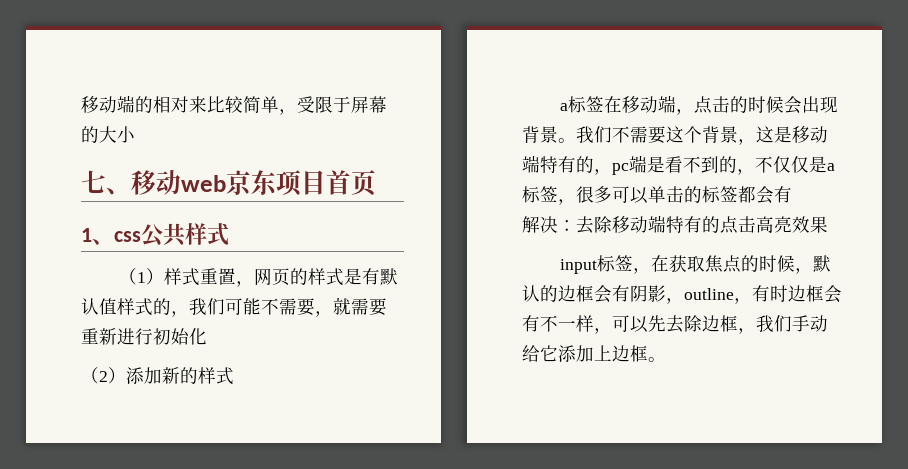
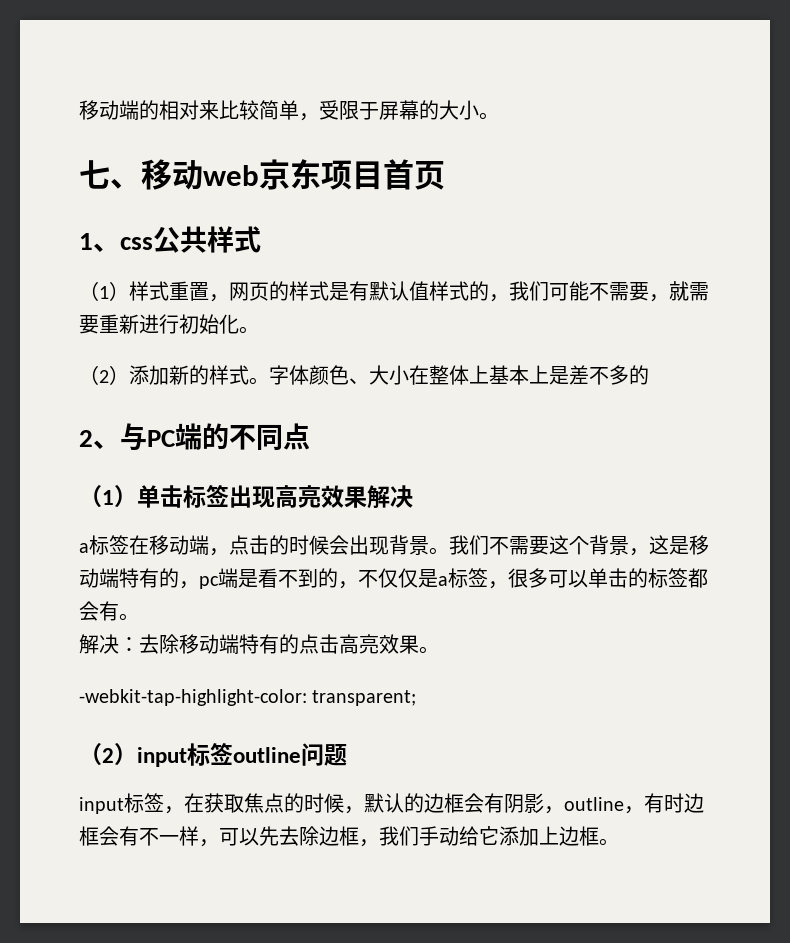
(135, 134) none -> [479,112,499,120] 。
(207, 336) none -> [239,326,259,334] 。
(234, 376) none -> [249,365,649,385] [79,423,310,451] [79,485,413,509] 。字体颜色、大小在整体上基本上是差不多的 // 2、与PC端的不同点 // （1）单击标签出现高亮效果解决
(792, 194) none -> [119,613,139,621] 。
(828, 224) none -> [419,646,439,654] [79,689,417,706] [79,743,347,767] 。 // -webkit-tap-highlight-color: transparent; // （2）input标签outline问题

